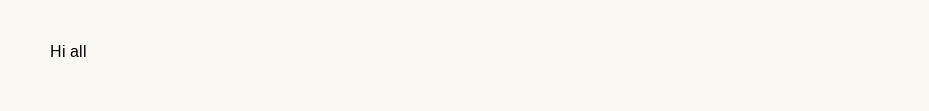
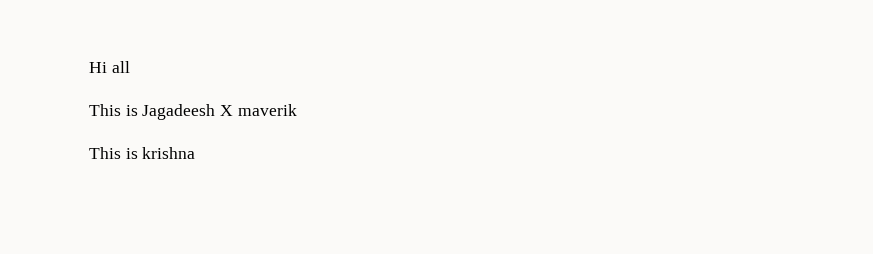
(88, 51) none -> [89,104,297,120] [89,147,196,159] // This is Jagadeesh X maverik // This is krishna

